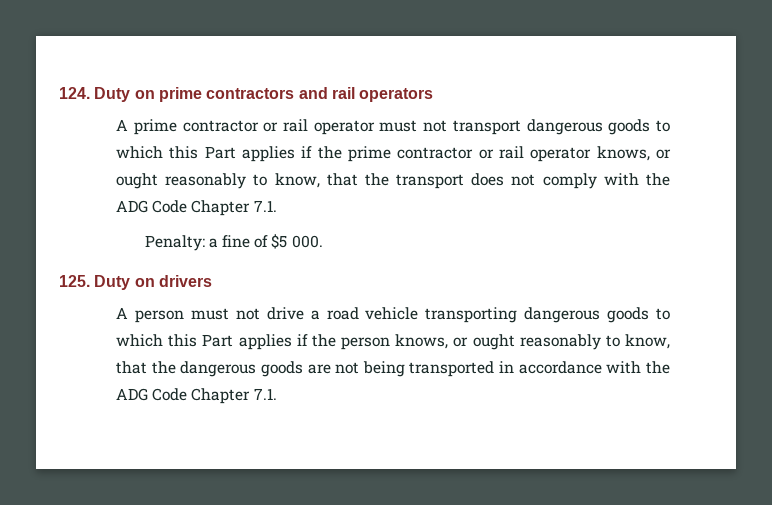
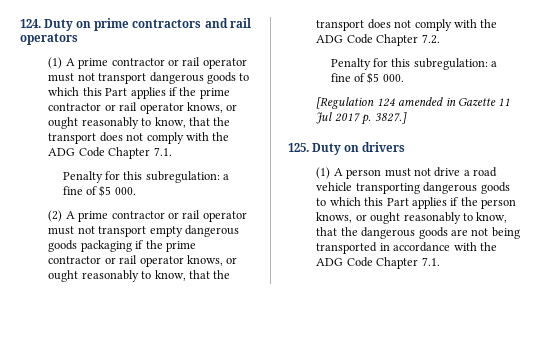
(434, 95) none -> [48,57,63,69] (1)
[144,234,323,251] Penalty: a fine of $5 000. -> [62,171,230,183] [62,185,136,197] [48,210,247,222] [48,225,239,237] [48,240,196,252] [48,255,238,267] [48,270,231,282] [316,19,498,31] [316,34,440,46] [330,58,498,70] [330,72,404,84] [316,97,511,109] [316,112,407,125] Penalty for this subregulation: a fine of $5 000. // (2) A prime contractor or rail operator must not transport empty dangerous goods packaging if the prime contractor or rail operator knows, or ought reasonably to know, that the transport does not comply with the ADG Code Chapter 7.2. // Penalty for this subregulation: a fine of $5 000. // [Regulation 124 amended in Gazette 11 Jul 2017 p. 3827.]
(212, 281) none -> [316,167,331,179] (1)

